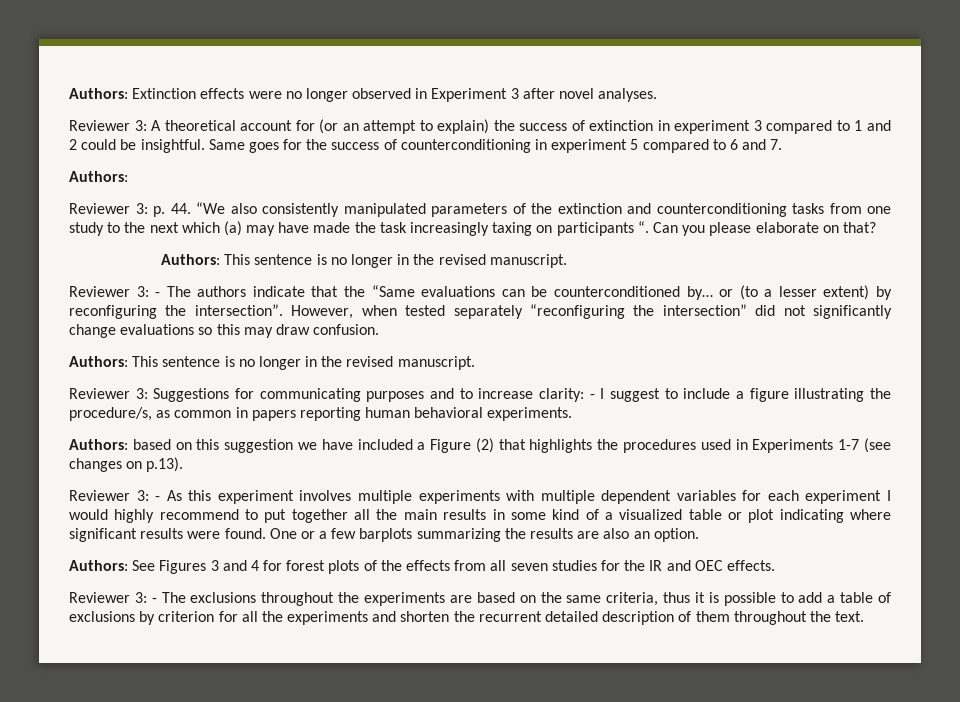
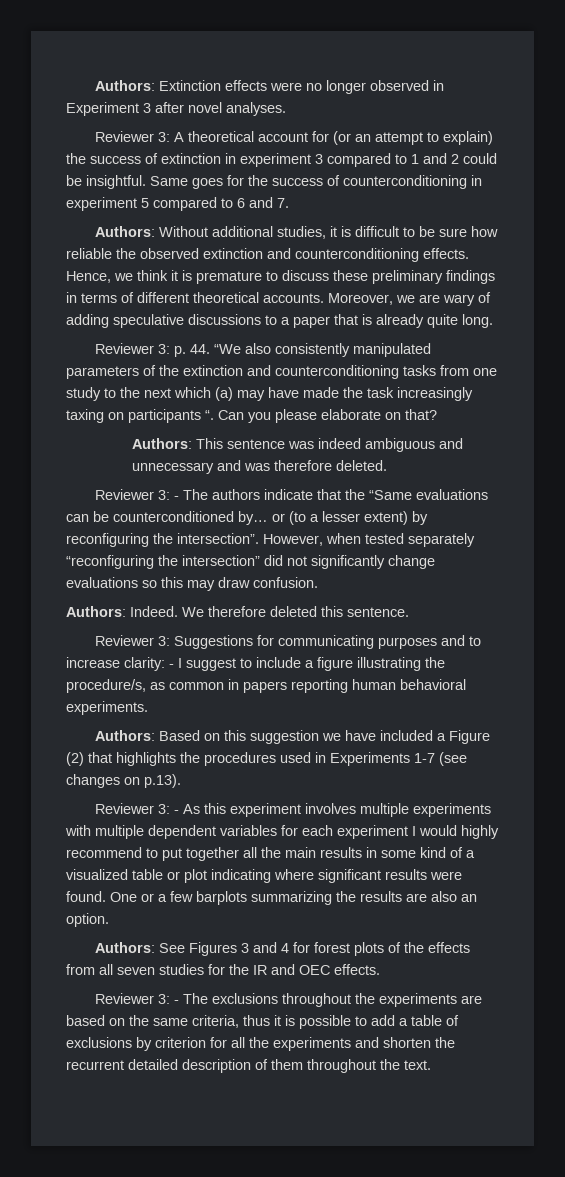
(128, 176) none -> [159,226,499,239] [66,248,469,262] [66,270,495,284] [66,292,491,306] [66,314,493,328] Without additional studies, it is difficult to be sure how reliable the observed extinction and counterconditioning effects. Hence, we think it is premature to discuss these preliminary findings in terms of different theoretical accounts. Moreover, we are wary of adding speculative discussions to a paper that is already quite long.
[316,254,567,268] is no longer in the revised manuscript. -> [288,438,464,452] [132,460,388,474] was indeed ambiguous and unnecessary and was therefore deleted.
[132,356,475,370] This sentence is no longer in the revised manuscript. -> [130,606,409,617] Indeed. We therefore deleted this sentence.
[132,439,171,450] based -> [159,730,201,741] Based

